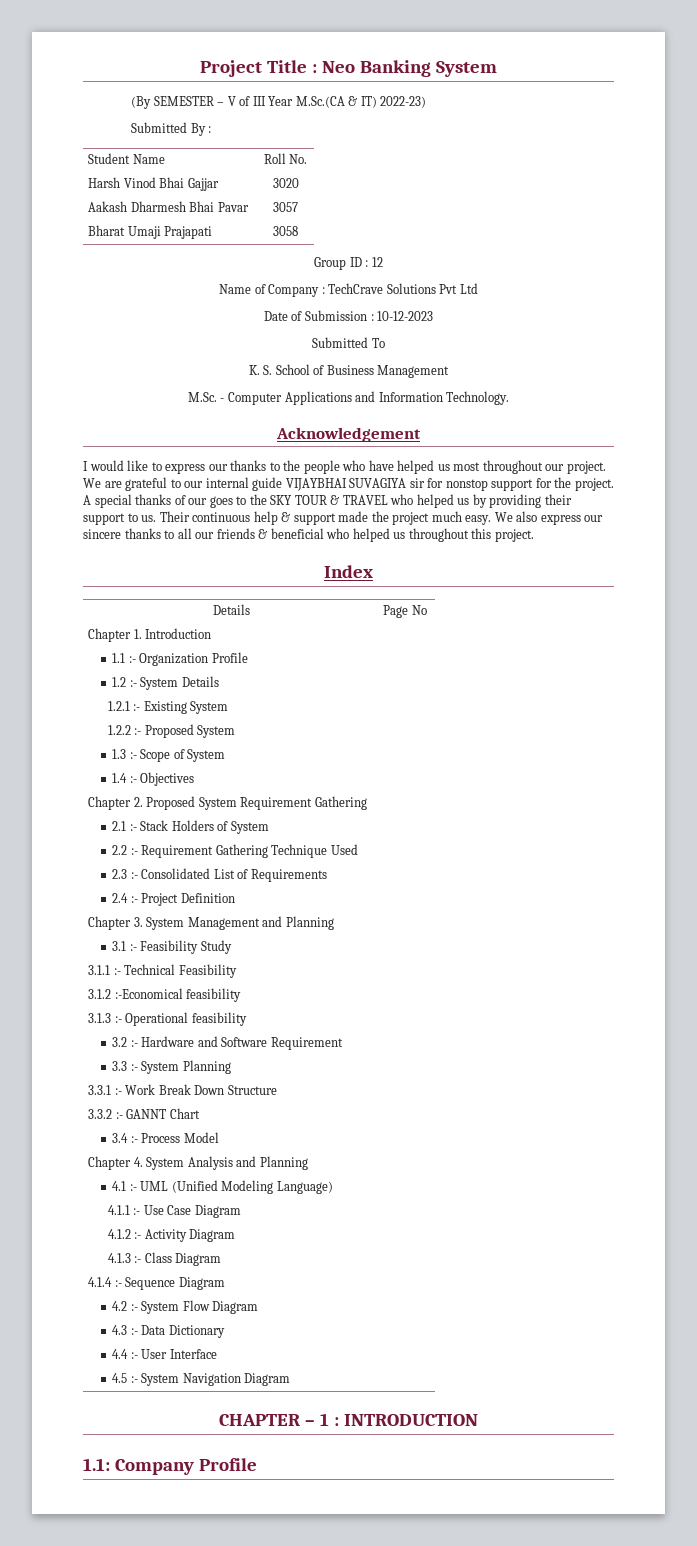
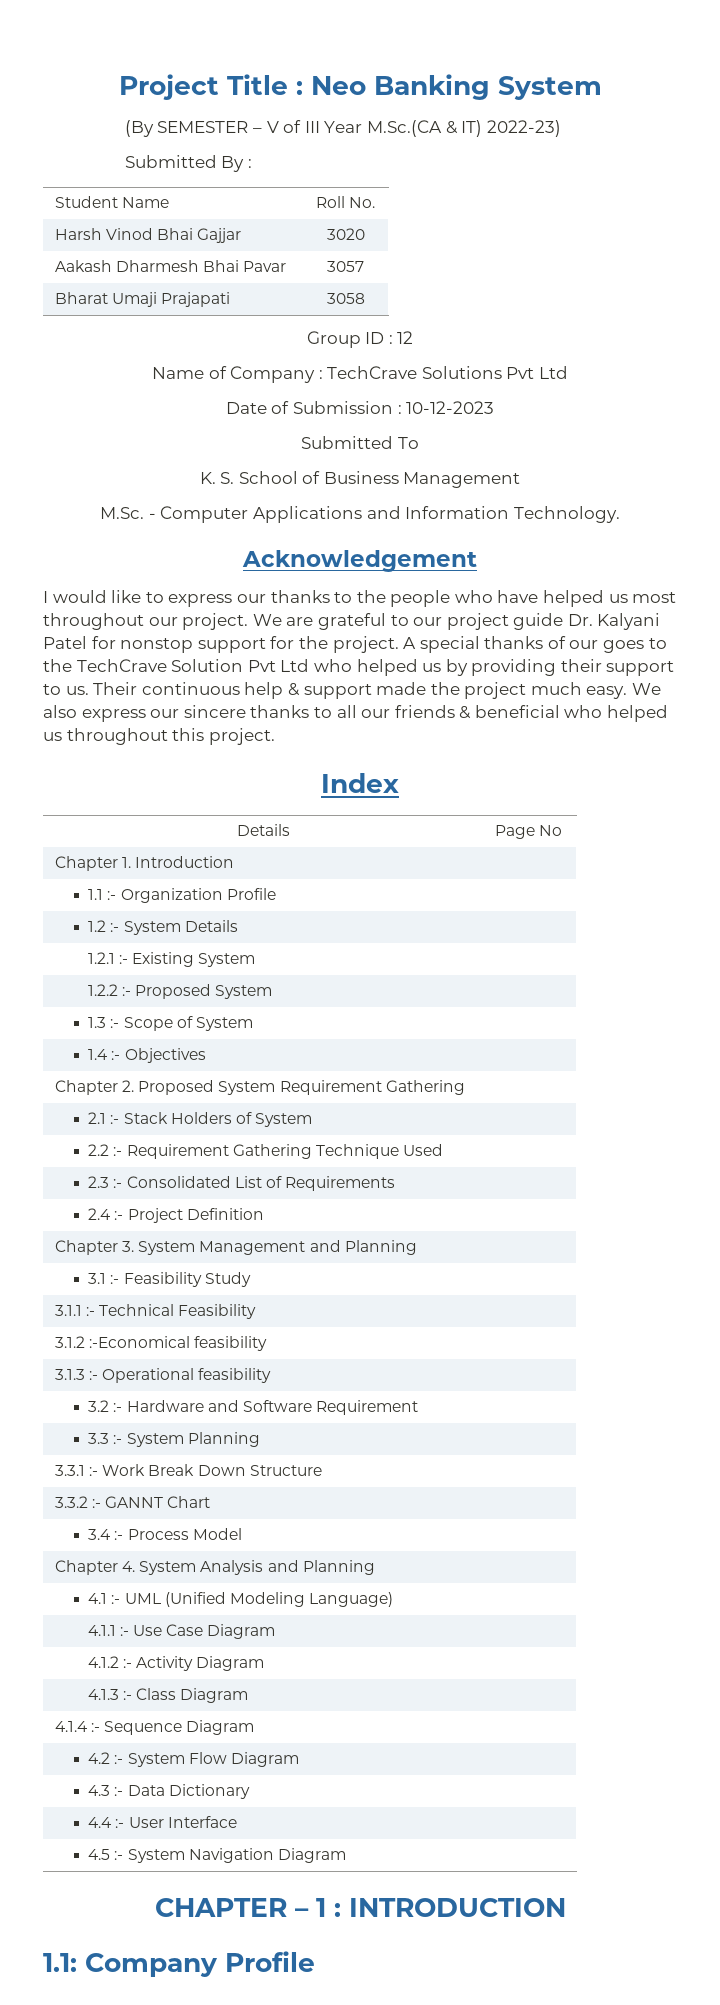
[205,477,425,491] internal guide VIJAYBHAI SUVAGIYA sir -> [446,613,661,630] [43,636,87,649] project guide Dr. Kalyani Patel
[270,495,388,505] SKY TOUR & TRAVEL -> [76,659,310,672] TechCrave Solution Pvt Ltd

